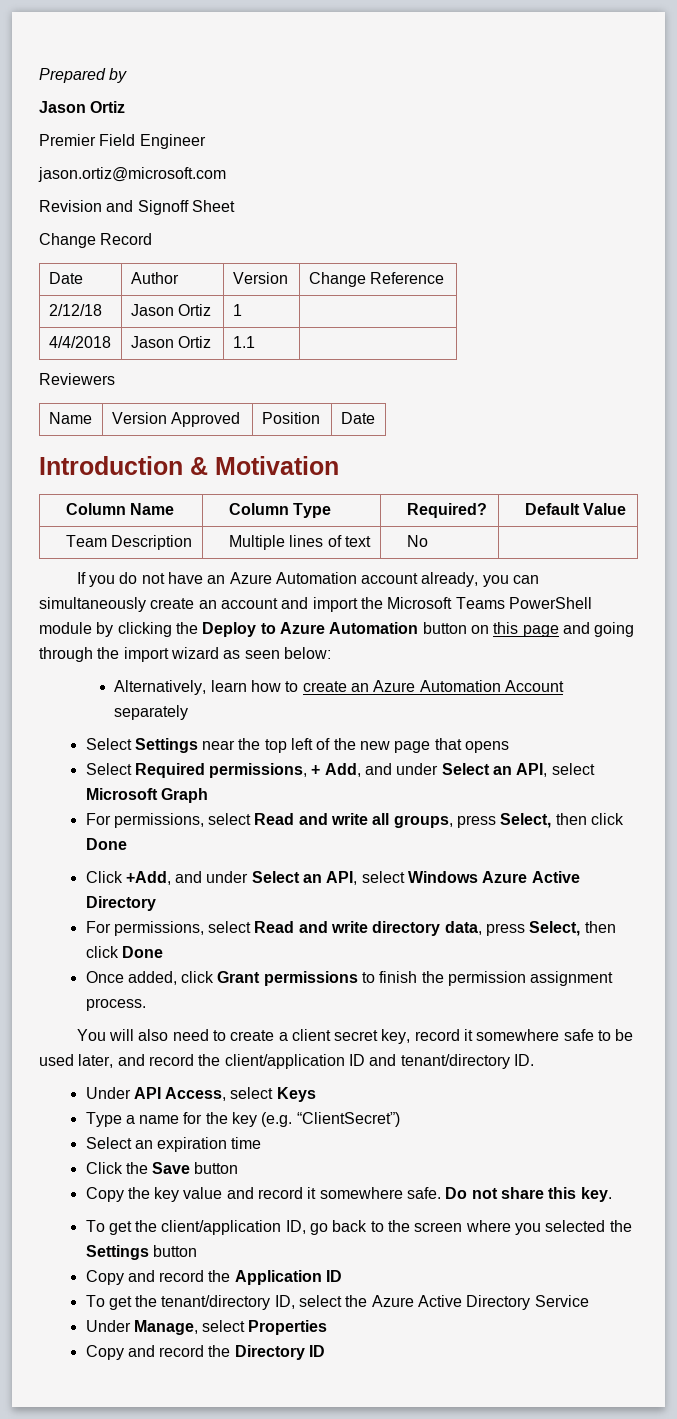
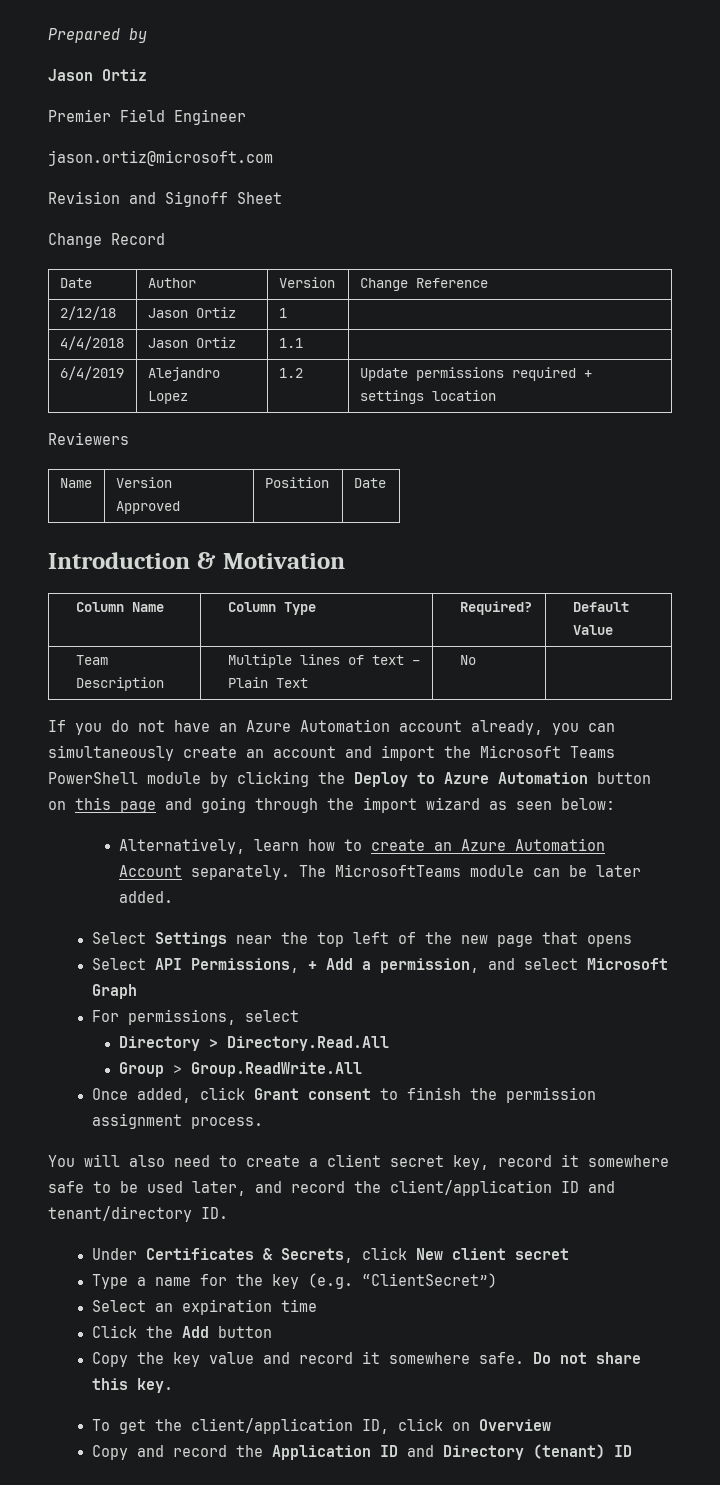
(255, 342) none -> [59,366,124,380] [147,367,220,381] [147,391,188,404] [278,368,303,378] [359,367,592,381] [359,390,496,404] // 6/4/2019 | Alejandro Lopez | 1.2 | Update permissions required + settings location
(372, 541) none -> [412,660,421,665] [228,677,309,688] – Plain Text
[114,705,189,720] separately -> [190,864,641,880] [118,891,173,903] separately. The MicrosoftTeams module can be later added.
[134,763,548,778] Required permissions, + Add, and under Select an API, -> [154,958,515,973] API Permissions, + Add a permission, and
[254,813,625,828] [85,838,127,850] [85,871,580,885] [85,896,156,911] [85,921,616,936] [85,946,163,958] Read and write all groups, press Select, then click Done // Click +Add, and under Select an API, select Windows Azure Active Directory // For permissions, select Read and write directory data, press Select, then click Done -> [118,1036,389,1051] [118,1062,362,1077] // Directory > Directory.Read.All // Group > Group.ReadWrite.All
[263,971,358,986] permissions -> [307,1088,371,1100] consent
[133,1087,316,1102] API Access, select Keys -> [145,1247,569,1263] Certificates & Secrets, click New client secret
[152,1162,191,1174] Save -> [181,1326,209,1338] Add
[310,1220,632,1235] [85,1245,197,1260] go back to the screen where you selected the Settings button -> [397,1418,551,1431] click on Overview
[85,1295,589,1310] [85,1320,328,1335] [85,1345,305,1360] // To get the tenant/directory ID, select the Azure Active Directory Service // Under Manage, select Properties // Copy and record the Directory -> [406,1444,605,1460] and Directory (tenant)

